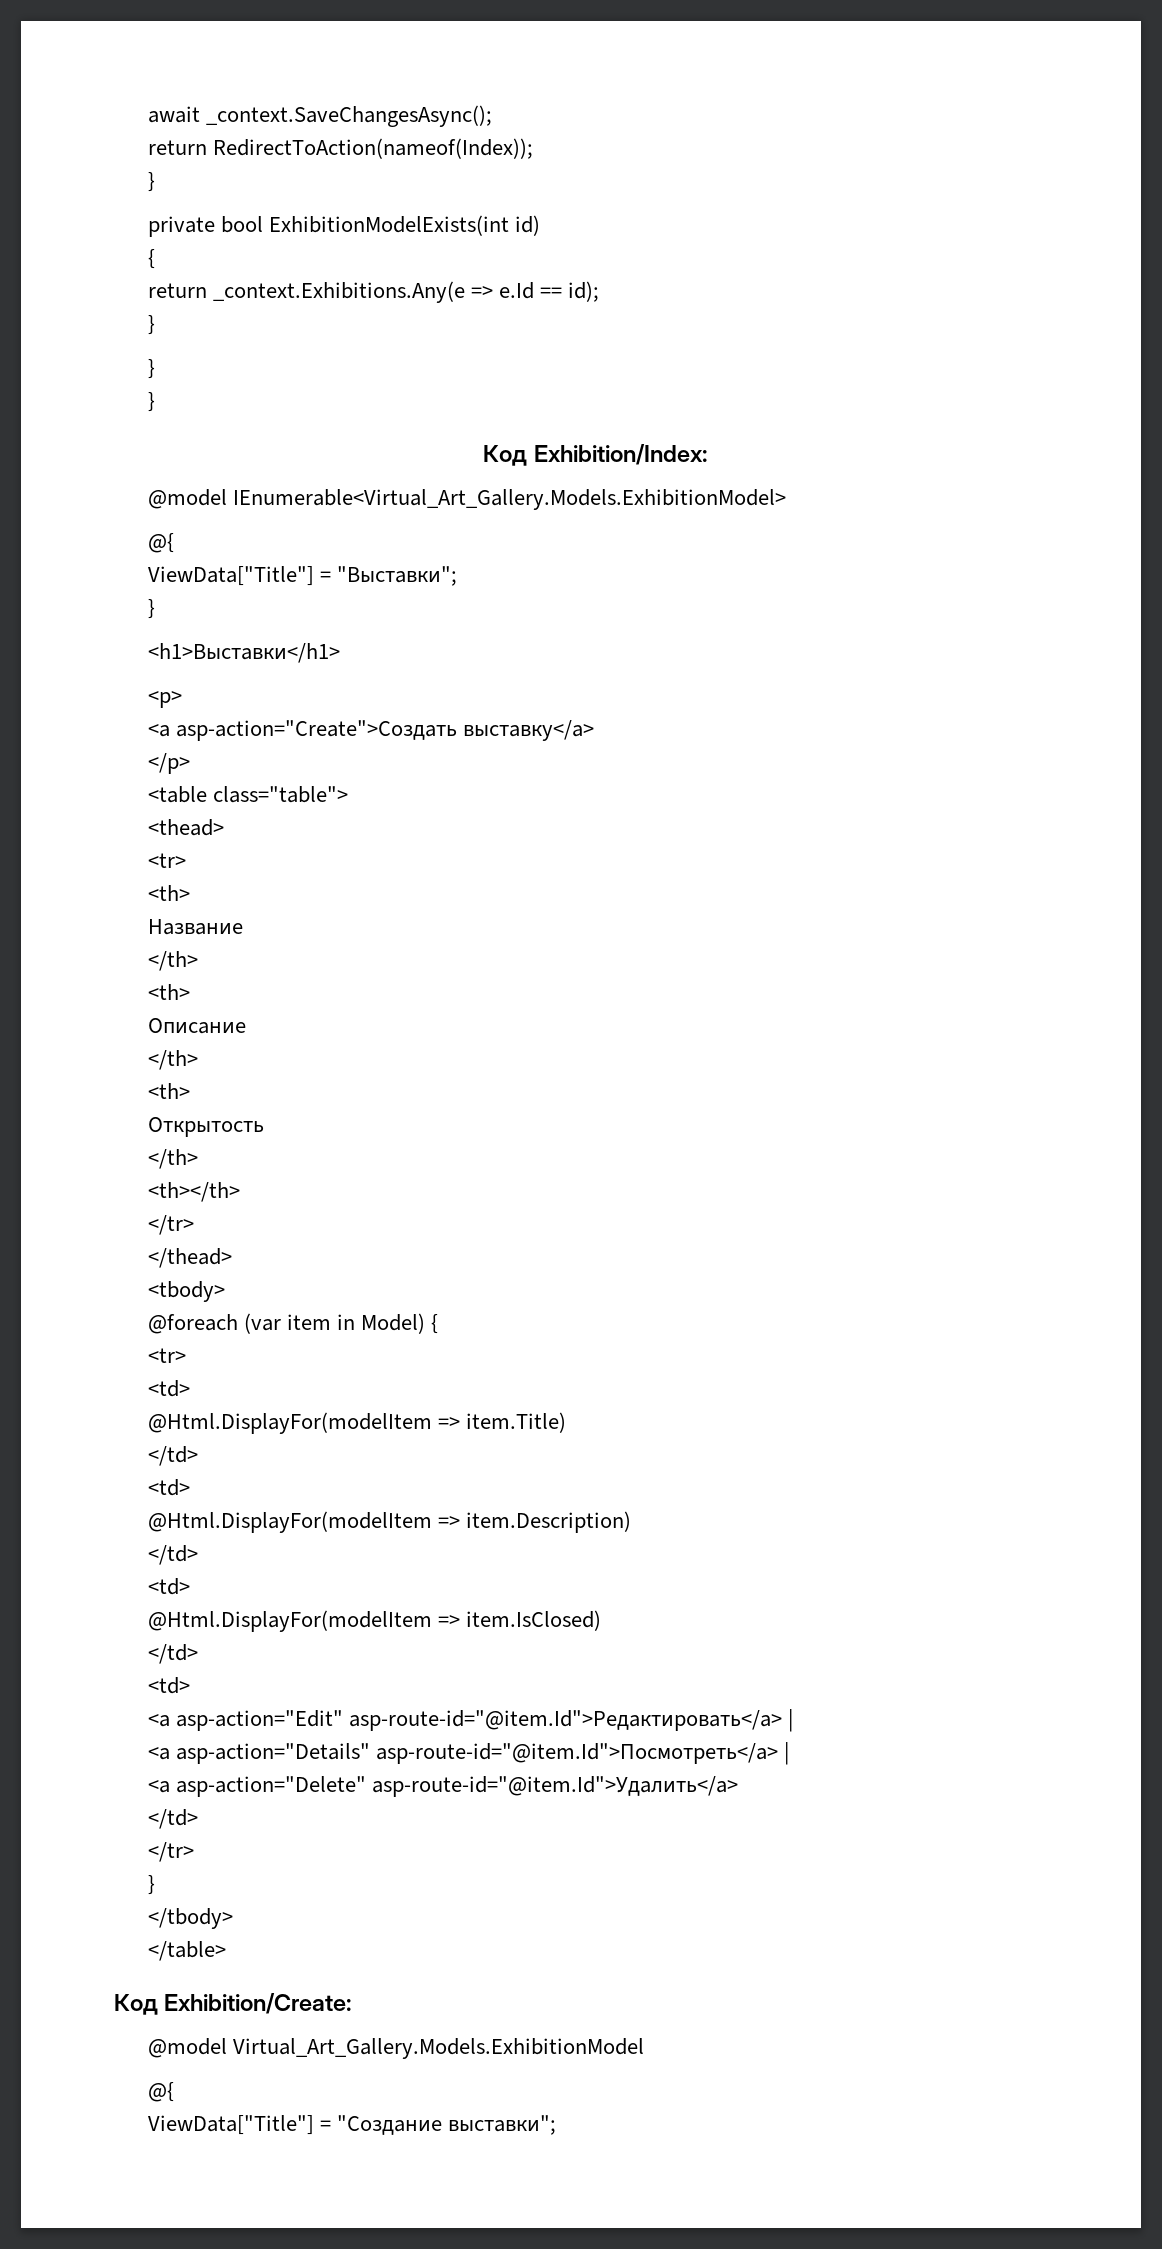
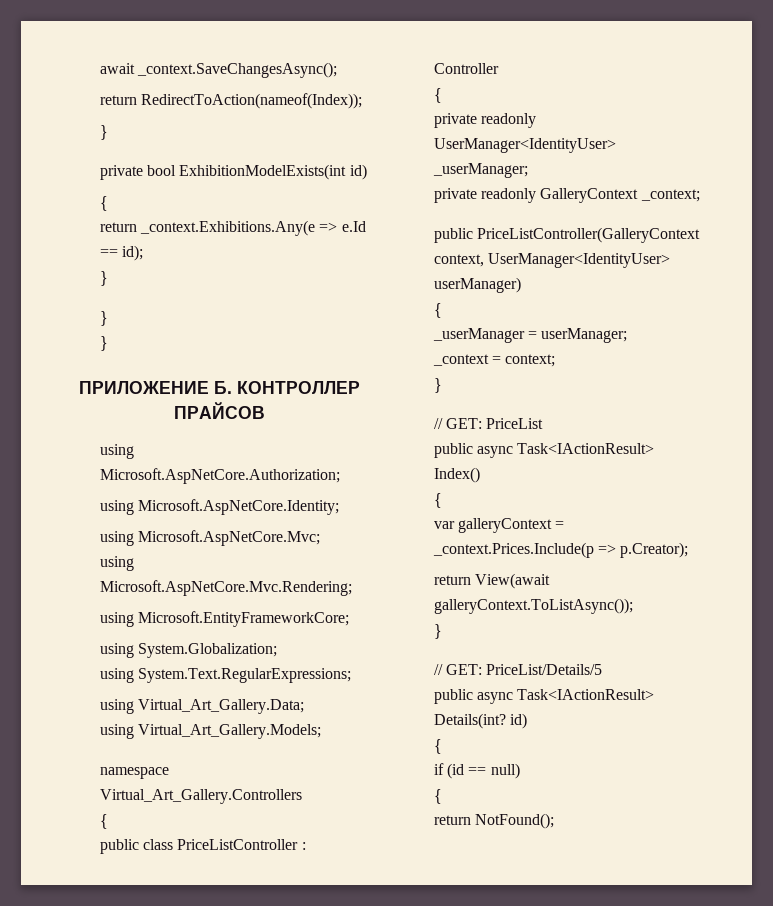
[483,444,708,466] [148,489,787,510] [148,533,175,553] [148,566,458,586] [148,599,156,619] [148,643,341,663] [148,691,183,708] [148,720,595,741] [148,753,191,774] [148,786,349,803] [148,819,225,836] [148,853,187,868] [148,885,191,901] [148,919,244,935] [148,951,199,971] [148,984,191,1000] [148,1018,247,1034] [148,1050,199,1070] [148,1083,191,1099] [148,1117,265,1137] [148,1149,199,1169] [148,1182,241,1202] [148,1215,195,1235] [148,1248,233,1268] [148,1281,226,1302] [148,1313,439,1334] [148,1348,187,1363] [148,1380,191,1397] [148,1412,567,1434] [148,1446,199,1466] [148,1479,191,1496] [148,1511,632,1533] [148,1545,199,1565] [148,1578,191,1595] [148,1610,602,1632] [148,1644,199,1664] [148,1677,191,1694] [148,1709,794,1732] [148,1742,790,1765] [148,1776,739,1797] [148,1809,199,1829] [148,1842,195,1862] [148,1875,156,1895] [148,1908,234,1929] [148,1941,227,1961] [114,1993,353,2015] [148,2038,645,2059] [148,2082,175,2102] [148,2115,557,2135] Код Exhibition/Index: // @model IEnumerable<Virtual_Art_Gallery.Models.ExhibitionModel> // @{ // ViewData["Title"] = "Выставки"; // } // <h1>Выставки</h1> // <p> // <a asp-action="Create">Создать выставку</a> // </p> // <table class="table"> // <thead> // <tr> // <th> // Название // </th> // <th> // Описание // </th> // <th> // Открытость // </th> // <th></th> // </tr> // </thead> // <tbody> // @foreach (var item in Model) { // <tr> // <td> // @Html.DisplayFor(modelItem => item.Title) // </td> // <td> // @Html.DisplayFor(modelItem => item.Description) // </td> // <td> // @Html.DisplayFor(modelItem => item.IsClosed) // </td> // <td> // <a asp-action="Edit" asp-route-id="@item.Id">Редактировать</a> | // <a asp-action="Details" asp-route-id="@item.Id">Посмотреть</a> | // <a asp-action="Delete" asp-route-id="@item.Id">Удалить</a> // </td> // </tr> // } // </tbody> // </table> // Код Exhibition/Create: // @model Virtual_Art_Gallery.Models.ExhibitionModel // @{ // ViewData["Title"] = "Создание выставки"; -> [79,381,360,394] [174,402,265,419] [99,444,134,459] [99,468,340,484] [99,499,339,515] [99,530,320,546] [99,556,134,571] [99,580,352,596] [99,611,349,627] [99,643,277,658] [99,668,351,683] [99,699,304,714] [99,724,321,739] [99,767,169,779] [99,789,302,804] [99,814,108,829] [99,839,306,854] [433,63,499,74] [433,88,442,103] [433,113,536,128] [433,138,616,153] [432,163,528,178] [433,188,700,203] [433,227,700,243] [433,253,670,268] [433,277,521,293] [433,303,442,318] [432,328,628,343] [432,354,556,367] [433,378,442,393] [433,418,544,429] [433,443,655,458] [433,467,480,483] [433,493,442,508] [433,518,565,533] [432,542,689,558] [433,573,550,589] [433,598,633,614] [433,624,442,639] [433,664,603,675] [433,689,655,704] [433,713,527,729] [433,739,442,754] [433,763,520,779] [433,789,442,804] [433,813,554,829] ПРИЛОЖЕНИЕ Б. КОНТРОЛЛЕР ПРАЙСОВ // using Microsoft.AspNetCore.Authorization; // using Microsoft.AspNetCore.Identity; // using Microsoft.AspNetCore.Mvc; // using Microsoft.AspNetCore.Mvc.Rendering; // using Microsoft.EntityFrameworkCore; // using System.Globalization; // using System.Text.RegularExpressions; // using Virtual_Art_Gallery.Data; // using Virtual_Art_Gallery.Models; // namespace Virtual_Art_Gallery.Controllers // { // public class PriceListController : Controller // { // private readonly UserManager<IdentityUser> _userManager; // private readonly GalleryContext _context; // public PriceListController(GalleryContext context, UserManager<IdentityUser> userManager) // { // _userManager = userManager; // _context = context; // } // // GET: PriceList // public async Task<IActionResult> Index() // { // var galleryContext = _context.Prices.Include(p => p.Creator); // return View(await galleryContext.ToListAsync()); // } // // GET: PriceList/Details/5 // public async Task<IActionResult> Details(int? id) // { // if (id == null) // { // return NotFound();

